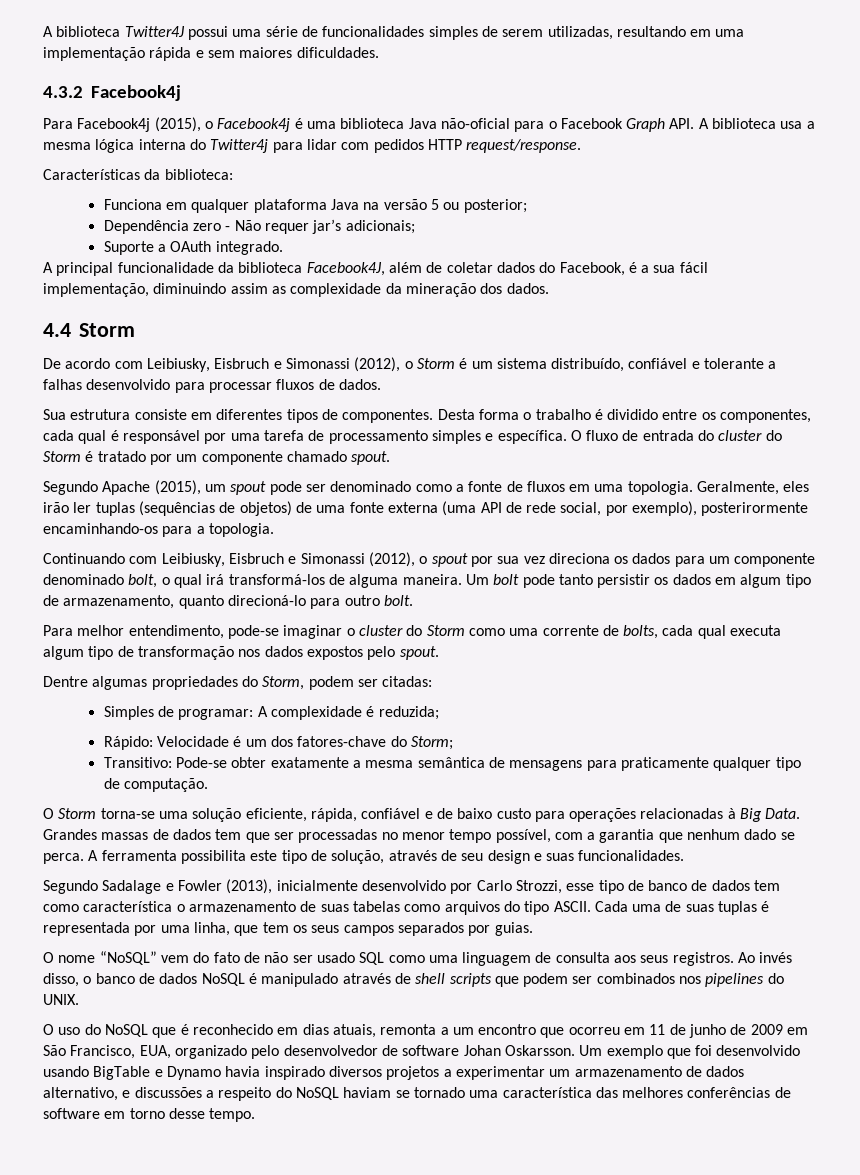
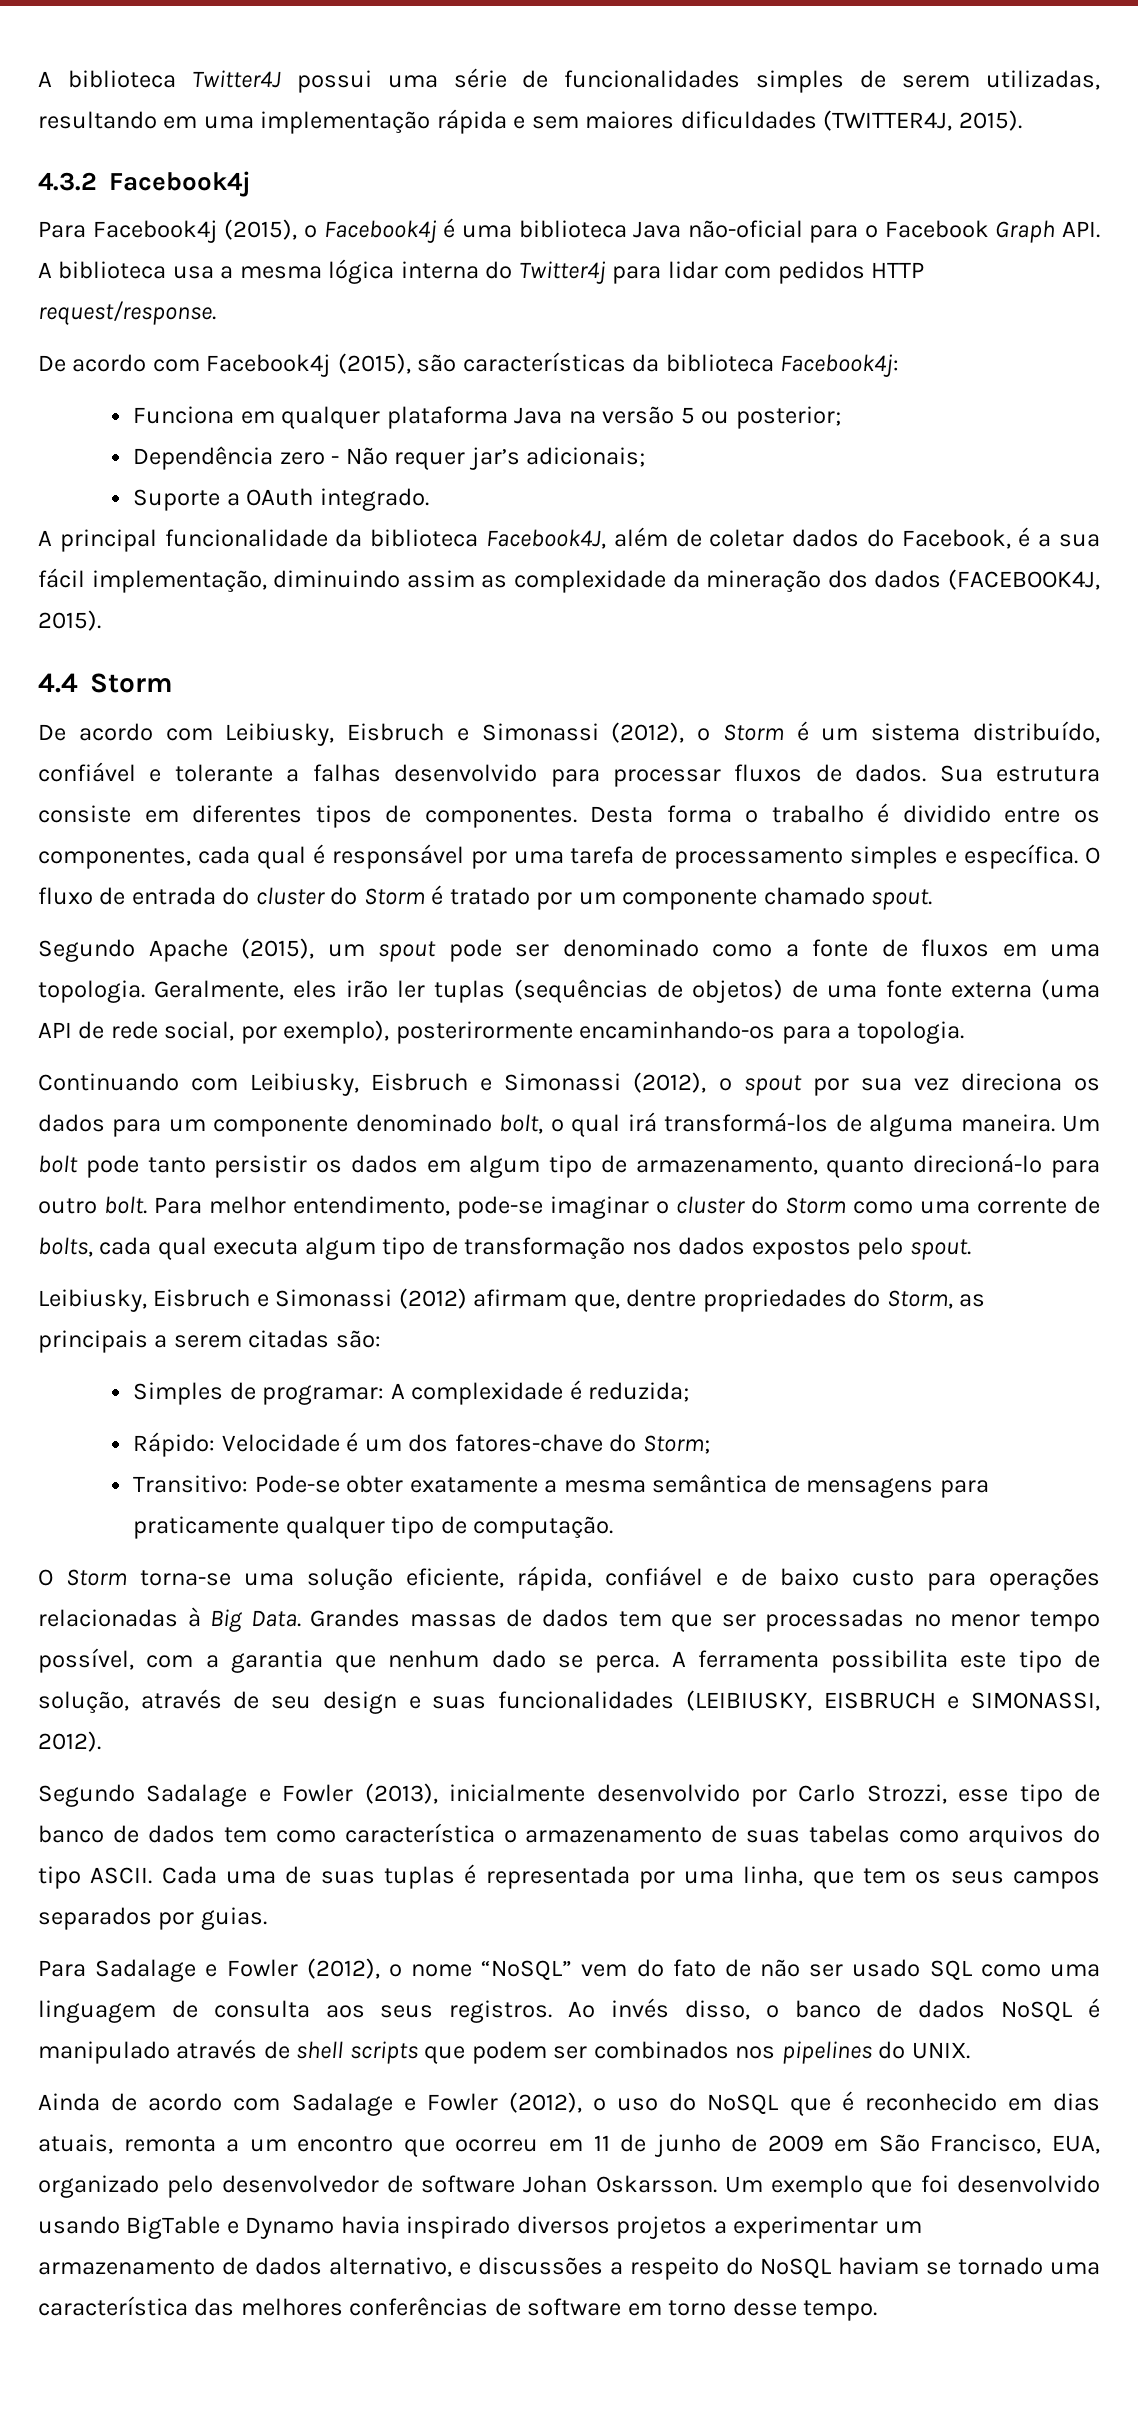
[296,47,379,58] dificuldades. -> [680,110,1022,131] dificuldades (TWITTER4J, 2015).
[43,169,233,180] Características da biblioteca: -> [38,352,900,377] De acordo com Facebook4j (2015), são características da biblioteca Facebook4j:
[506,283,549,294] dados. -> [874,569,1101,590] [38,610,101,631] dados (FACEBOOK4J, 2015).
(381, 384) // -> (927, 773) none
(413, 600) // -> (147, 1205) none
[43,676,433,690] Dentre algumas propriedades do Storm, podem ser citadas: -> [38,1288,986,1312] [38,1330,381,1353] Leibiusky, Eisbruch e Simonassi (2012) afirmam que, dentre propriedades do Storm, as principais a serem citadas são:
[578,850,685,861] funcionalidades. -> [498,1690,1101,1711] [38,1731,101,1752] funcionalidades (LEIBIUSKY, EISBRUCH e SIMONASSI, 2012).
[43,952,54,963] O -> [38,1958,402,1982] Para Sadalage e Fowler (2012), o
[43,1024,54,1035] O -> [38,2092,606,2116] Ainda de acordo com Sadalage e Fowler (2012), o

